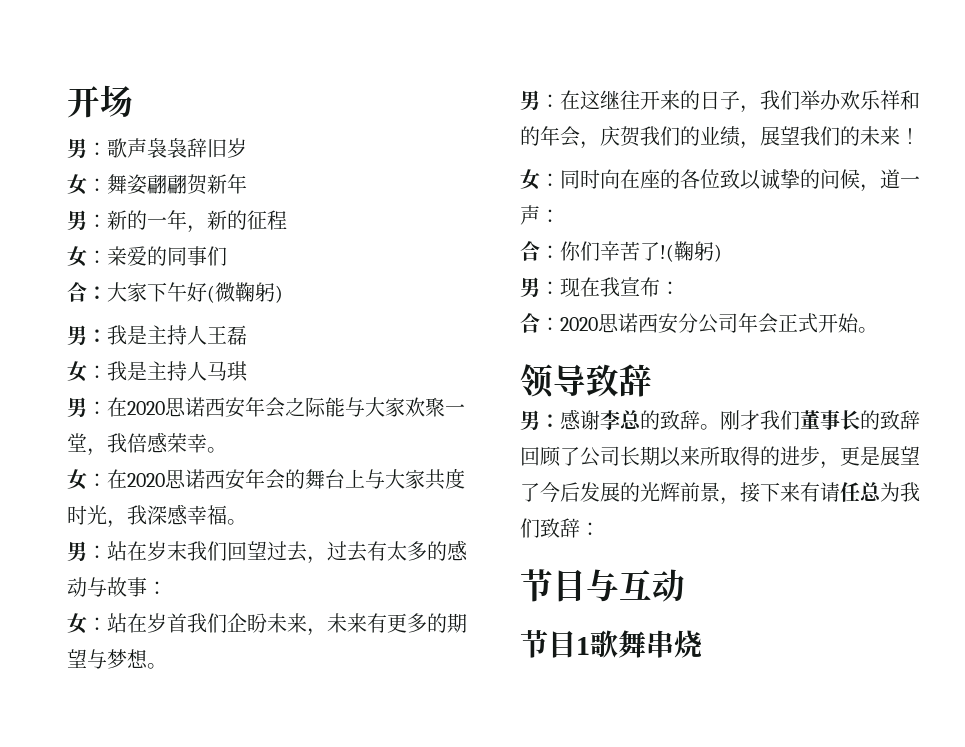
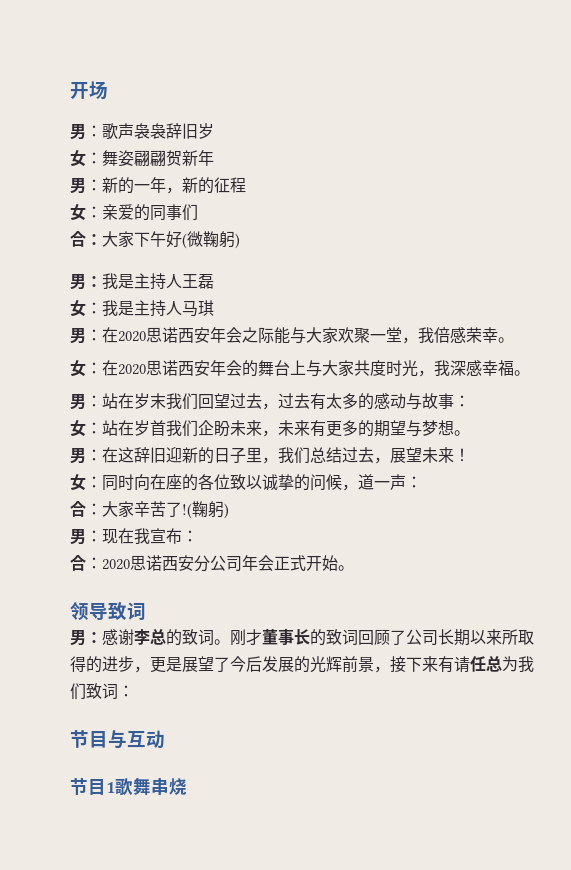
[600,90,920,113] [520,126,860,149] 继往开来的日子，我们举办欢乐祥和的年会，庆贺我们的业绩，展望我们的 -> [134,447,422,464] 辞旧迎新的日子里，我们总结过去，展望
[560,241,600,261] 你们 -> [102,501,134,518] 大家
[619,364,652,397] 辞 -> [127,602,146,620] 词
[680,410,800,430] 辞。刚才我们 -> [198,629,262,646] 词。刚才
[900,410,920,430] 辞 -> [342,629,358,645] 词
[560,518,580,538] 辞 -> [102,683,118,699] 词

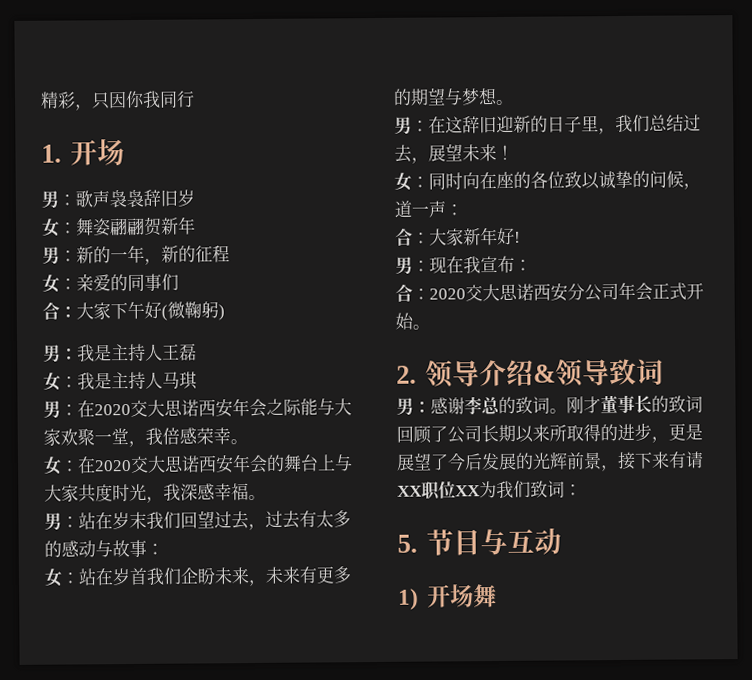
(70, 91) none -> [40,90,195,111] [41,144,62,163] 精彩，只因你我同行 // 1.
(146, 336) none -> [130,399,165,418] 交大
(146, 369) none -> [130,455,166,474] 交大
[134,501,229,519] 辛苦了!(鞠躬) -> [463,227,521,246] 新年好!
(130, 564) none -> [465,283,500,302] 交大
(354, 568) none -> [396,359,556,388] 2.领导介绍&
[470,655,502,672] 任总 -> [397,481,481,501] XX职位XX
(134, 691) none -> [397,534,418,553] 5.
[70,777,187,796] 节目1歌舞串烧 -> [398,584,497,610] 1)开场舞

